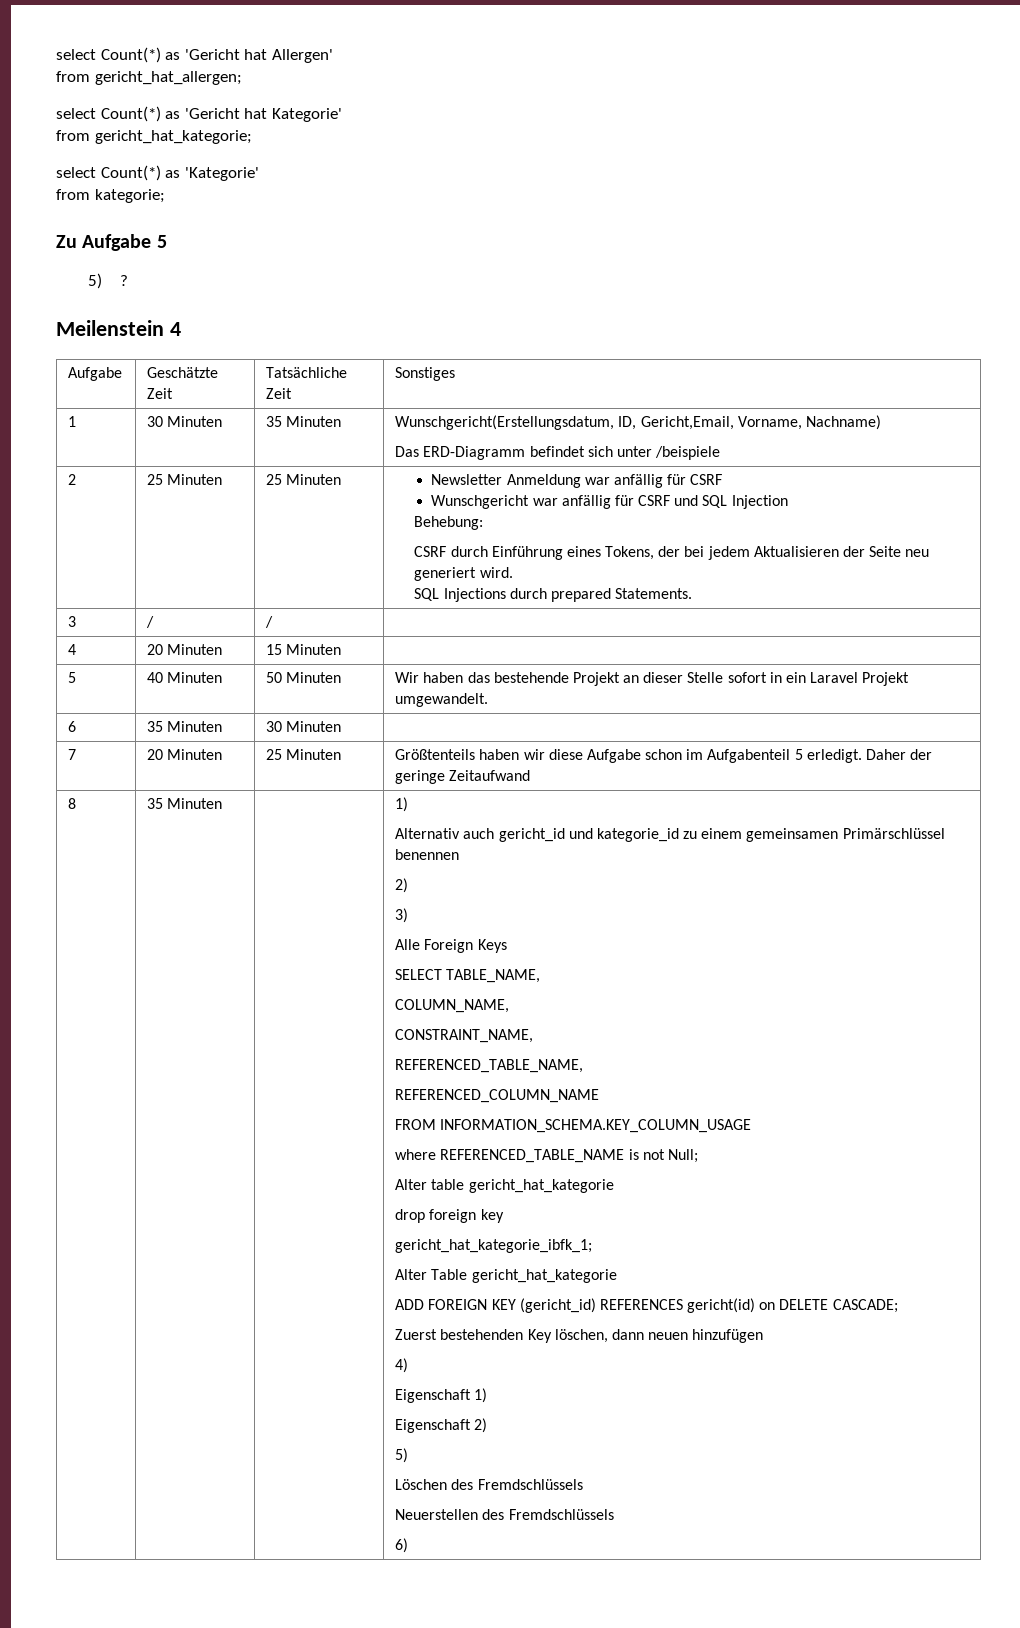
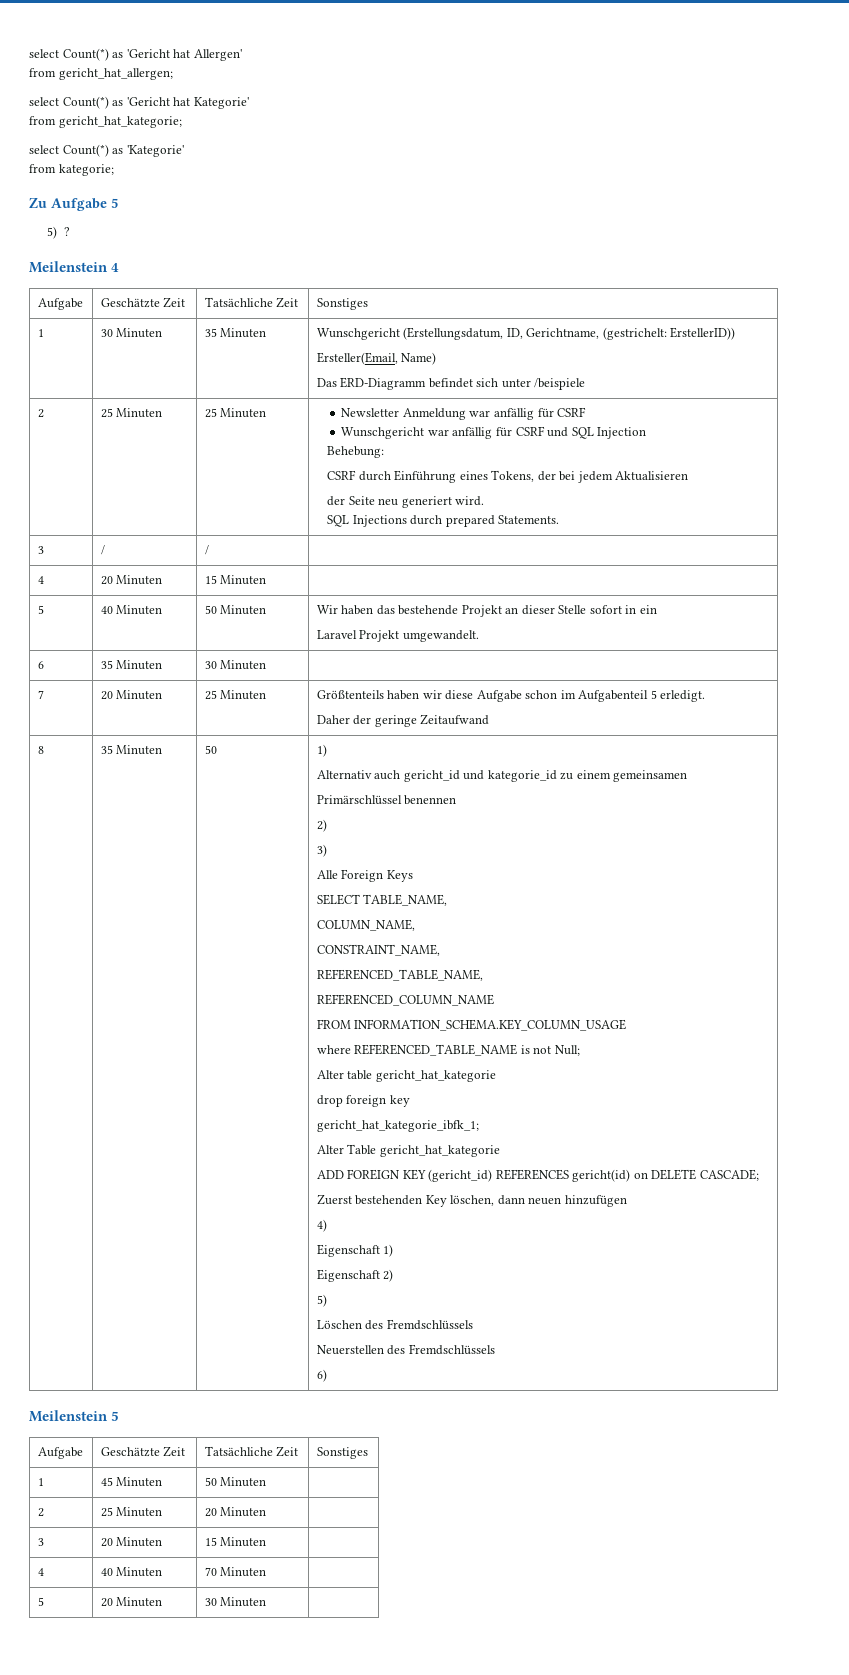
[395,415,881,430] Wunschgericht(Erstellungsdatum, ID, Gericht,Email, Vorname, Nachname) -> [316,327,736,340] [316,352,437,365] Wunschgericht (Erstellungsdatum, ID, Gerichtname, (gestrichelt: ErstellerID)) // Ersteller(Email, Name)
(839, 551) none -> (689, 476) //
(806, 677) none -> (657, 609) //
(862, 756) none -> (706, 696) //
(223, 803) none -> [204,745,217,754] 50
(839, 835) none -> (688, 776) //
(409, 1545) none -> [29,1410,120,1422] [37,1447,83,1459] [100,1446,186,1457] [204,1446,299,1457] [316,1447,368,1459] [37,1478,44,1486] [100,1477,163,1487] [204,1477,267,1487] [37,1508,44,1517] [100,1507,163,1517] [204,1507,267,1517] [37,1538,44,1546] [100,1537,163,1547] [204,1537,267,1547] [37,1568,44,1576] [100,1567,163,1577] [204,1567,267,1577] [37,1597,44,1606] [100,1597,163,1607] [204,1597,267,1607] // Meilenstein 5 // Aufgabe | Geschätzte Zeit | Tatsächliche Zeit | Sonstiges // 1 | 45 Minuten | 50 Minuten | // 2 | 25 Minuten | 20 Minuten | // 3 | 20 Minuten | 15 Minuten | // 4 | 40 Minuten | 70 Minuten | // 5 | 20 Minuten | 30 Minuten |

